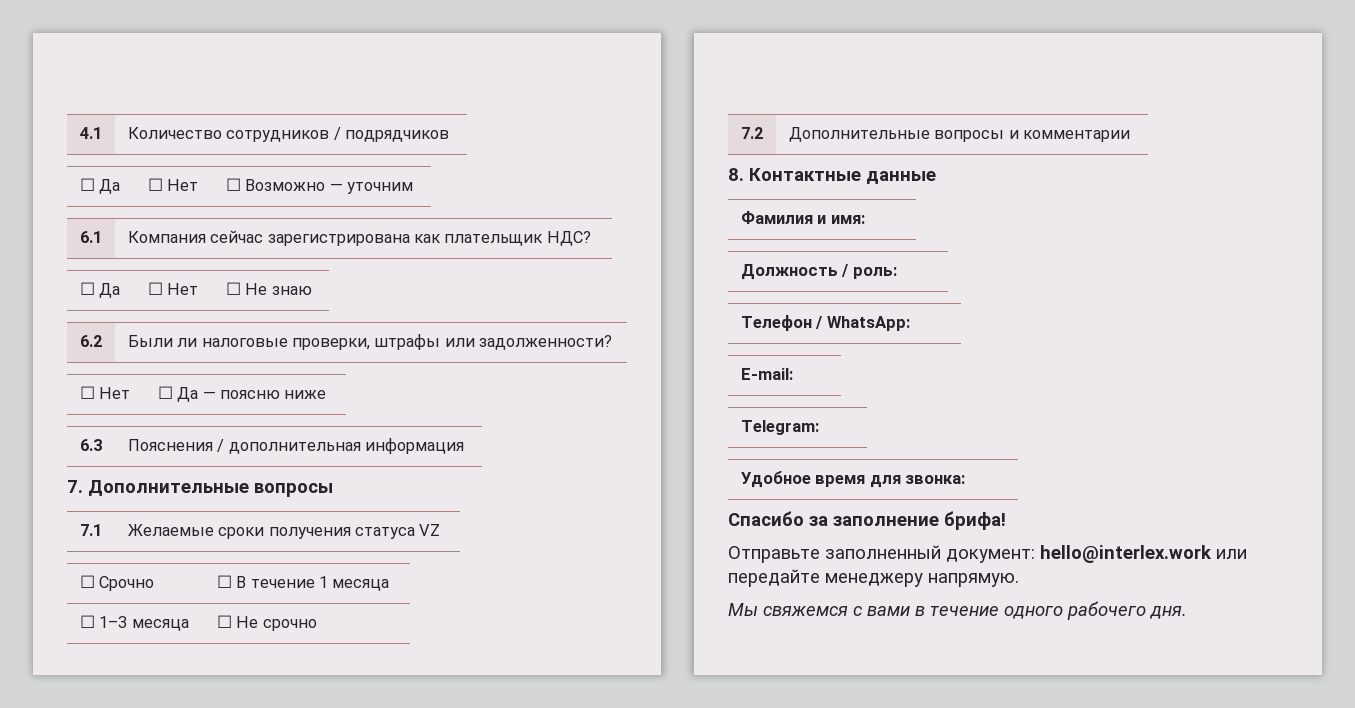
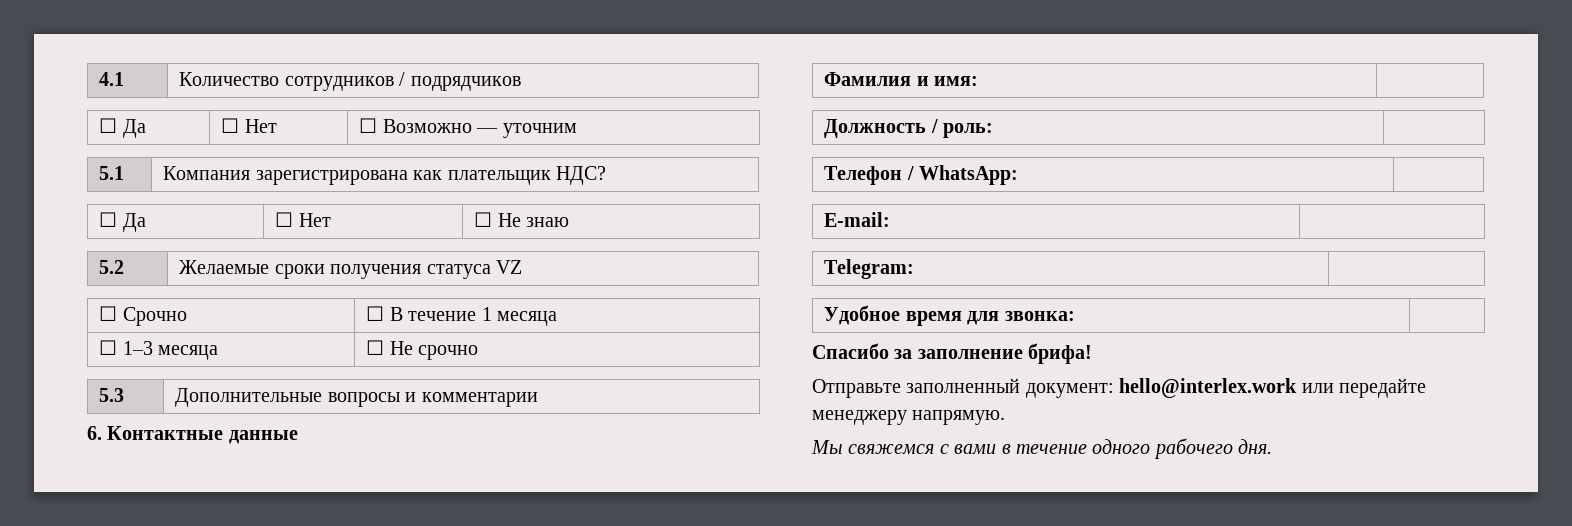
[79,231,102,243] 6.1 -> [99,166,125,180] 5.1
[210,230,264,243] сейчас -> (251, 173) none
[79,335,102,347] [127,334,613,350] [79,386,131,399] [157,386,327,402] [79,439,102,451] [127,438,465,454] [67,480,333,497] [79,524,102,536] 6.2 | Были ли налоговые проверки, штрафы или задолженности? // ☐ Нет | ☐ Да — поясню ниже // 6.3 | Пояснения / дополнительная информация // 7. Дополнительные вопросы // 7.1 -> [99,260,125,274] 5.2
[740,127,763,139] 7.2 -> [99,388,125,402] 5.3
[728,168,744,181] 8. -> [87,426,102,440] 6.

